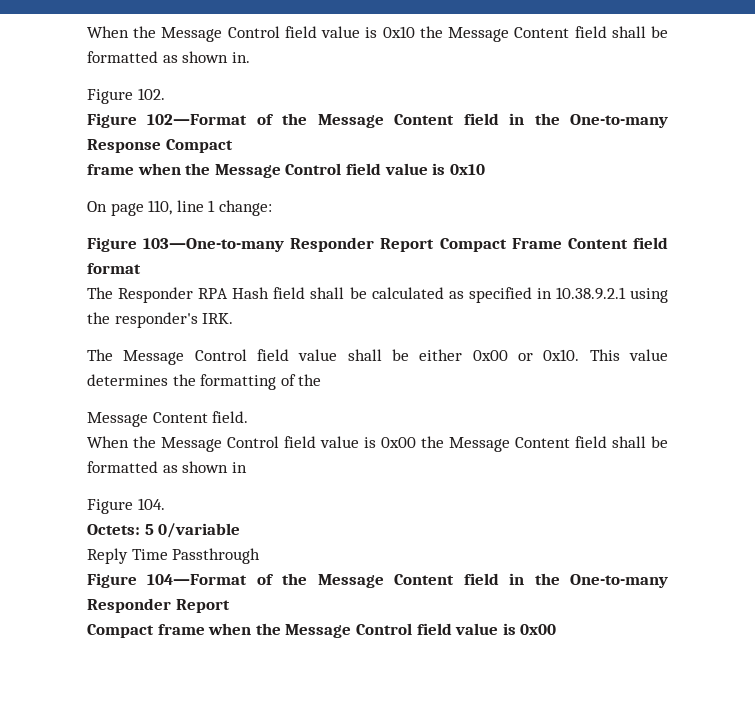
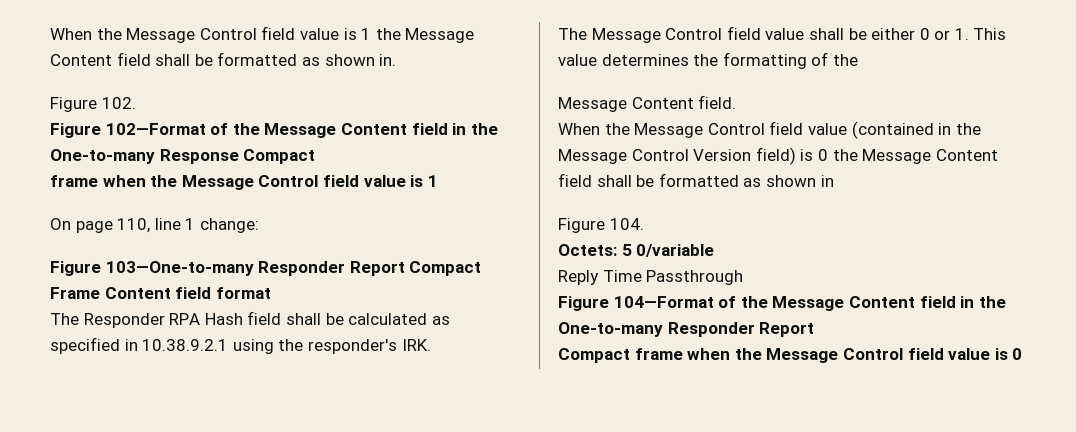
[87,26,415,42] When the Message Control field value is 0x10 -> [50,26,372,43] When the Message Control field value is 1
[449,164,485,175] 0x10 -> [427,175,438,187] 1
[472,349,580,361] 0x00 or 0x10. -> [919,28,969,40] 0 or 1.
[364,437,416,448] is 0x00 -> [851,121,981,139] [558,147,828,165] (contained in the Message Control Version field) is 0
[520,624,557,635] 0x00 -> [1012,348,1023,360] 0

